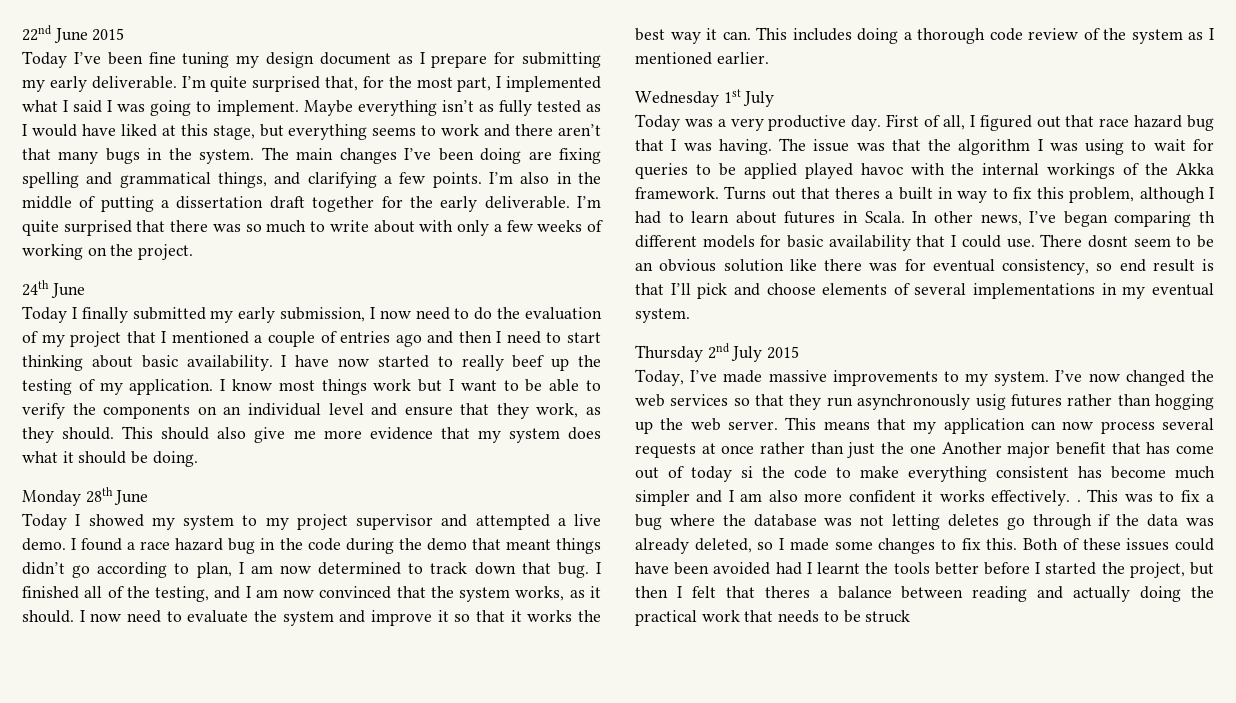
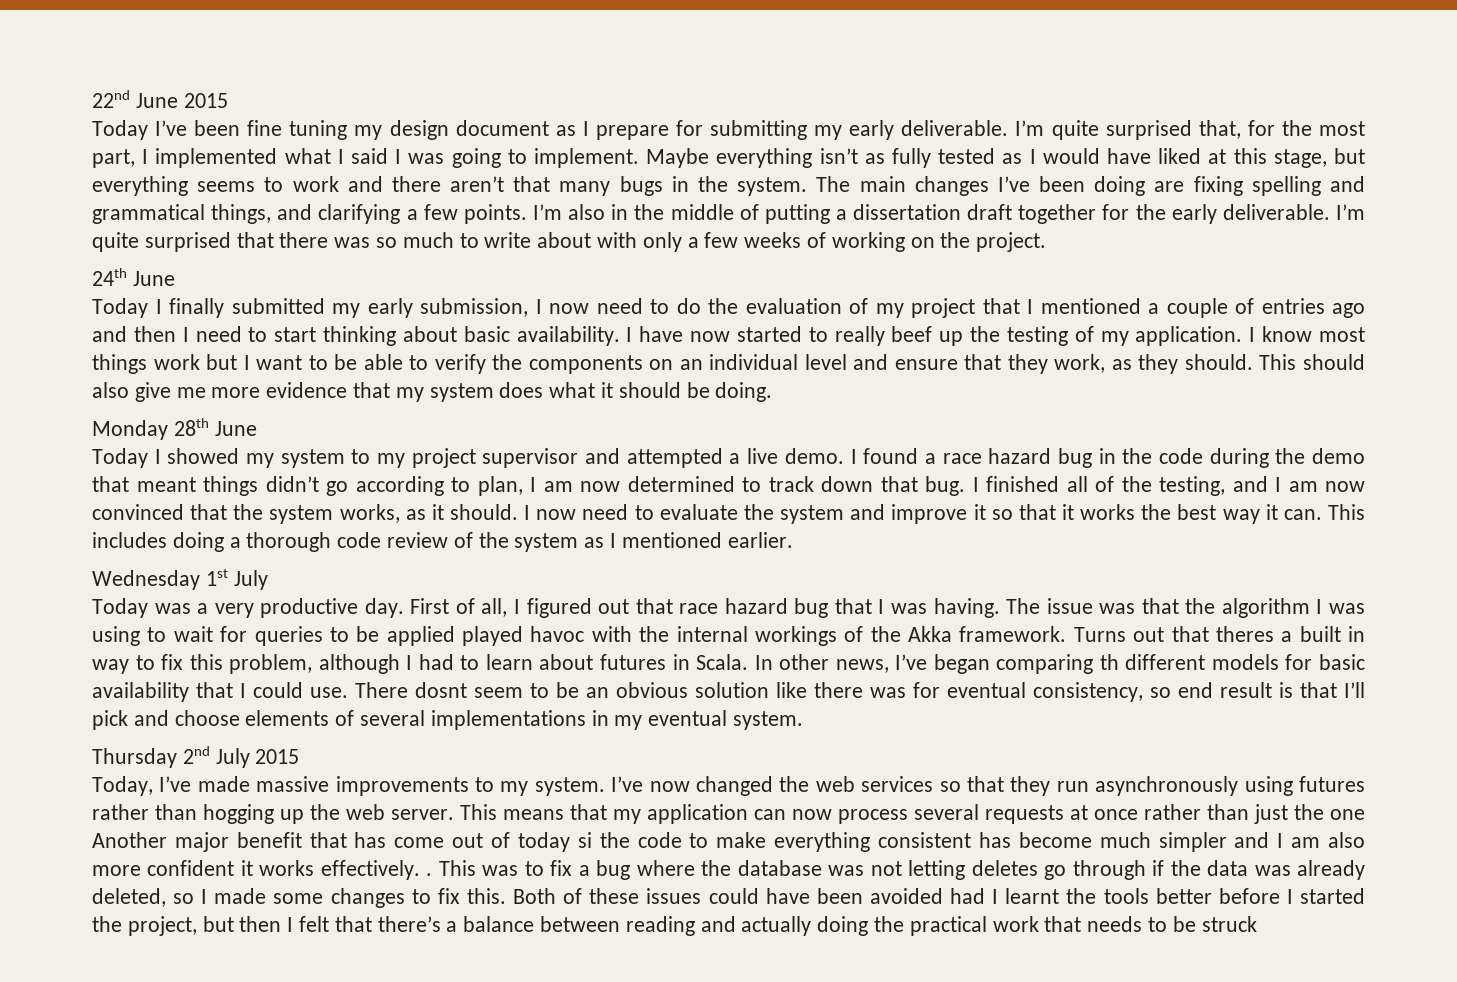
[975,394,1006,410] usig -> [1244,776,1293,796] using
[764,586,810,598] theres -> [377,916,441,932] there’s

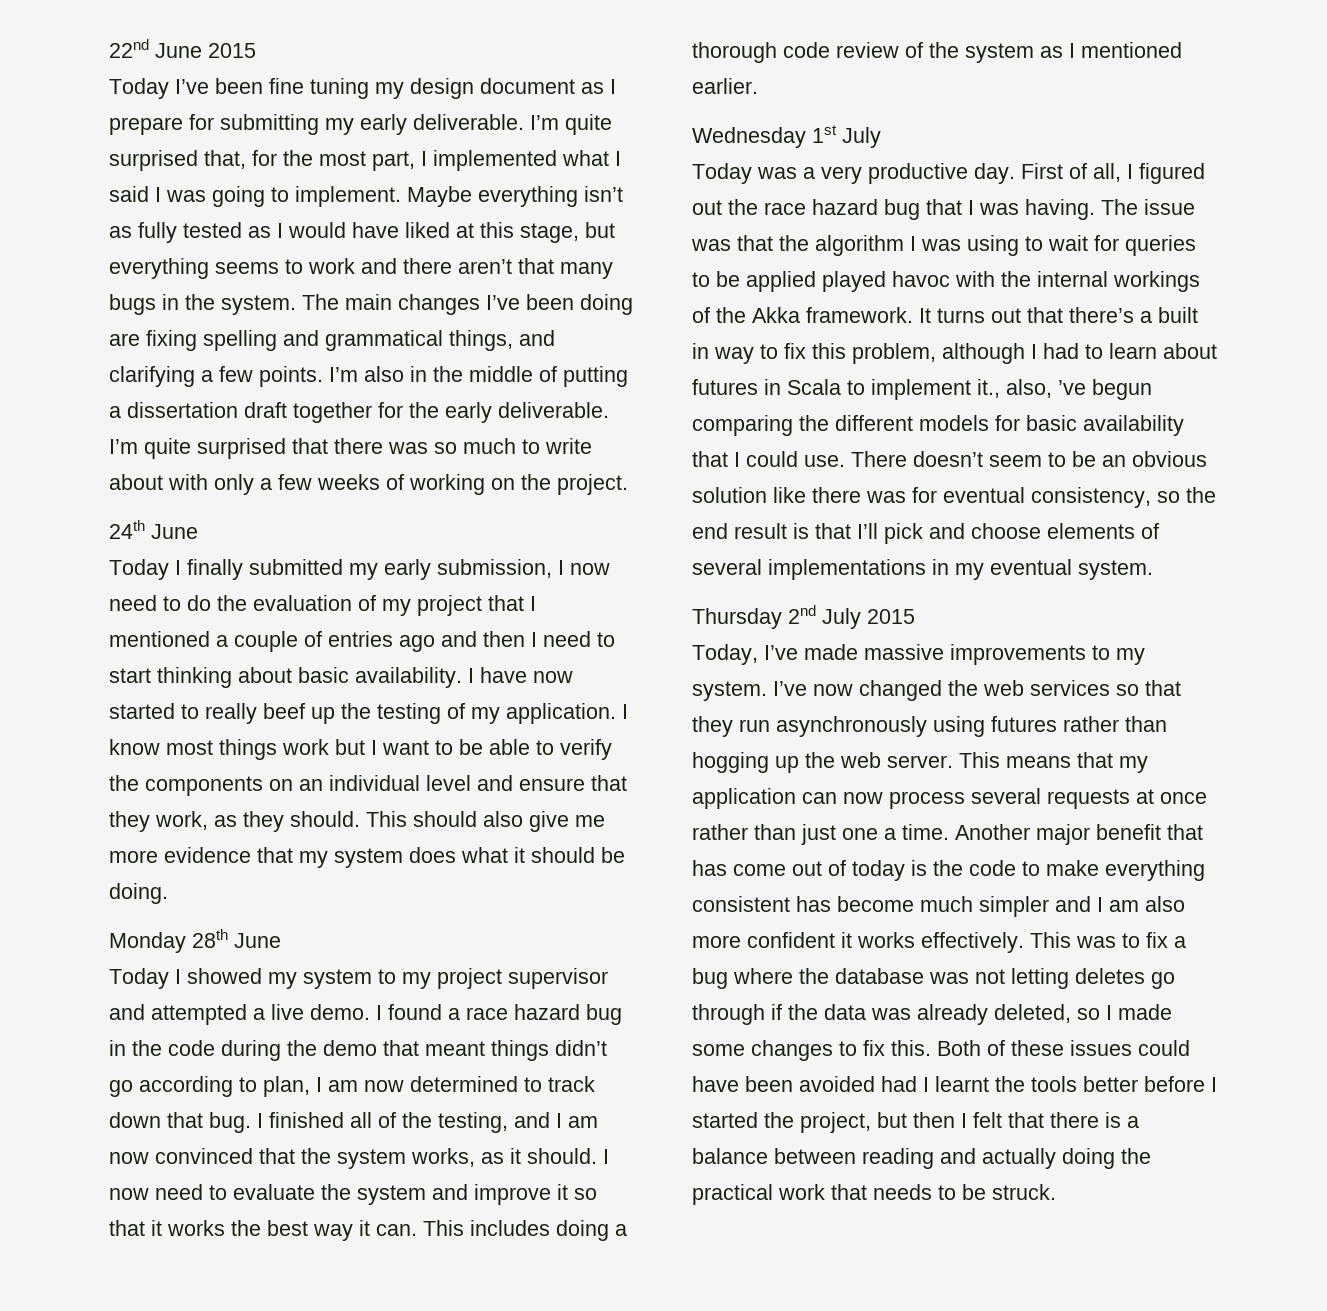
[635,598,673,614] that -> [728,199,758,215] the
[1073,626,1274,642] Turns out that theres -> [919,307,1134,323] It turns out that there’s
[696,654,1119,674] Scala. In other news, I’ve began comparing th -> [787,379,1152,400] [692,415,829,436] Scala to implement it., also, ’ve begun comparing the
[415,682,467,698] dosnt -> [913,451,983,467] doesn’t
(1171, 692) none -> [1186,487,1216,503] the
[1294,804,1365,820] the one -> [842,824,949,840] one a time.
[577,832,592,848] si -> [911,860,927,876] is
[426,873,433,876] . -> (1024, 942) none
[377,916,441,932] there’s -> [1050,1112,1121,1128] there is
[1201,916,1257,932] struck -> [992,1184,1056,1200] struck.

